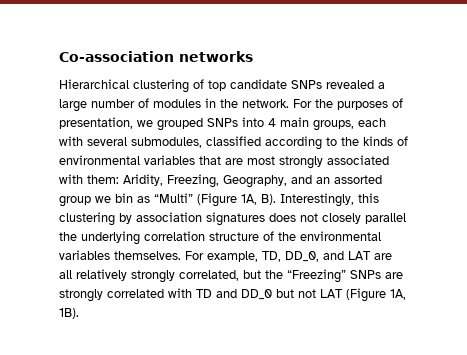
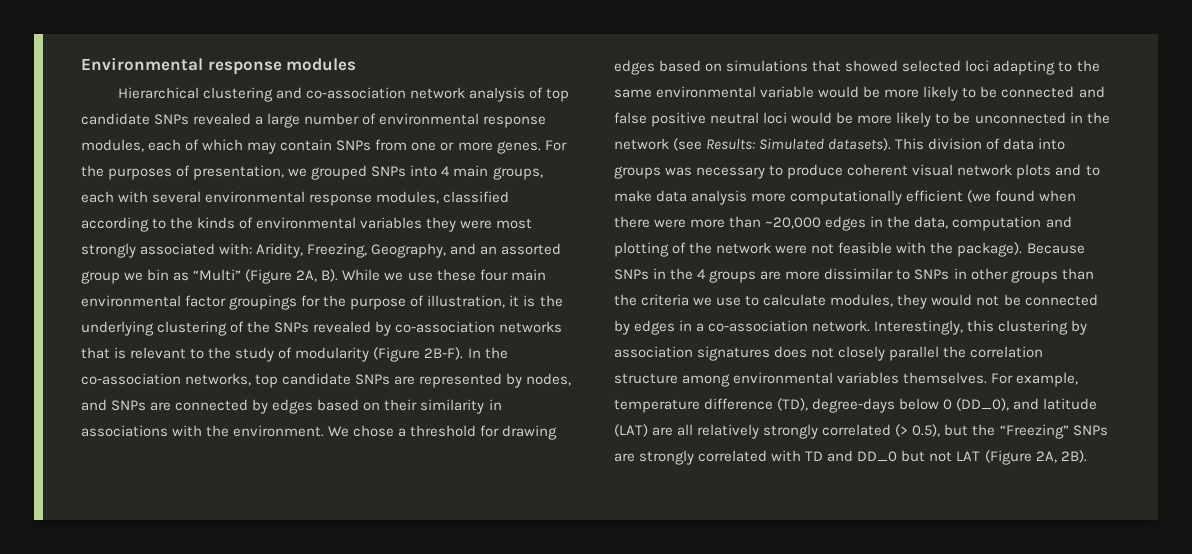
[59,51,253,62] Co-association networks -> [81,57,357,75] Environmental response modules
(189, 86) none -> [276,87,526,102] and co-association network analysis
[153,98,289,108] modules in the network. -> [379,113,547,128] [81,139,541,154] environmental response modules, each of which may contain SNPs from one or more genes.
[131,137,202,148] submodules, -> [205,191,440,206] environmental response modules,
[199,156,243,165] that are -> [426,217,493,232] they were
[59,174,119,184] with them: -> [219,243,253,255] with:
[241,194,276,205] 1A, B). -> [296,269,546,282] [81,295,563,310] [81,321,563,336] [81,347,508,362] [81,373,572,388] [81,399,502,414] [81,425,558,440] [614,60,1100,75] [614,86,1105,101] [614,112,1110,127] [614,138,1066,151] [614,164,1100,179] [614,190,1077,205] [614,216,1072,231] [614,242,1085,257] [614,268,1094,283] [614,294,1098,309] [614,320,871,335] 2A, B). While we use these four main environmental factor groupings for the purpose of illustration, it is the underlying clustering of the SNPs revealed by co-association networks that is relevant to the study of modularity (Figure 2B-F). In the co-association networks, top candidate SNPs are represented by nodes, and SNPs are connected by edges based on their similarity in associations with the environment. We chose a threshold for drawing edges based on simulations that showed selected loci adapting to the same environmental variable would be more likely to be connected and false positive neutral loci would be more likely to be unconnected in the network (see Results: Simulated datasets). This division of data into groups was necessary to produce coherent visual network plots and to make data analysis more computationally efficient (we found when there were more than ~20,000 edges in the data, computation and plotting of the network were not feasible with the package). Because SNPs in the 4 groups are more dissimilar to SNPs in other groups than the criteria we use to calculate modules, they would not be connected by edges in a co-association network.
[81,231,140,245] underlying -> (967, 352) none
[263,231,296,241] of the -> [682,374,731,387] among
[262,251,371,262] TD, DD_0, and LAT -> [614,398,1098,413] [614,424,648,437] temperature difference (TD), degree-days below 0 (DD_0), and latitude (LAT)
[179,270,239,281] correlated, -> [822,424,941,437] correlated (> 0.5),
[390,289,406,300] [59,308,79,319] 1A, 1B). -> [1035,450,1087,463] 2A, 2B).

